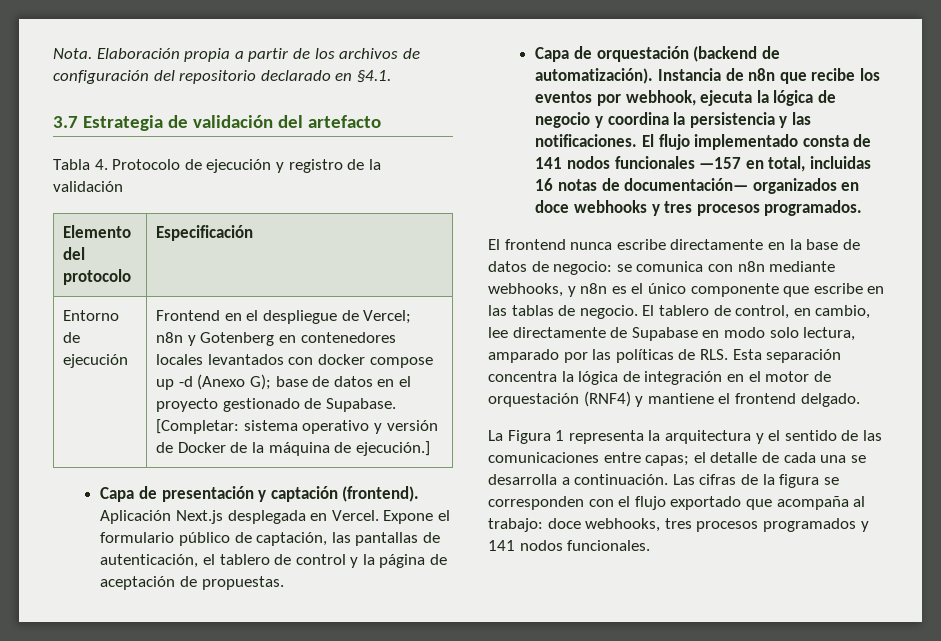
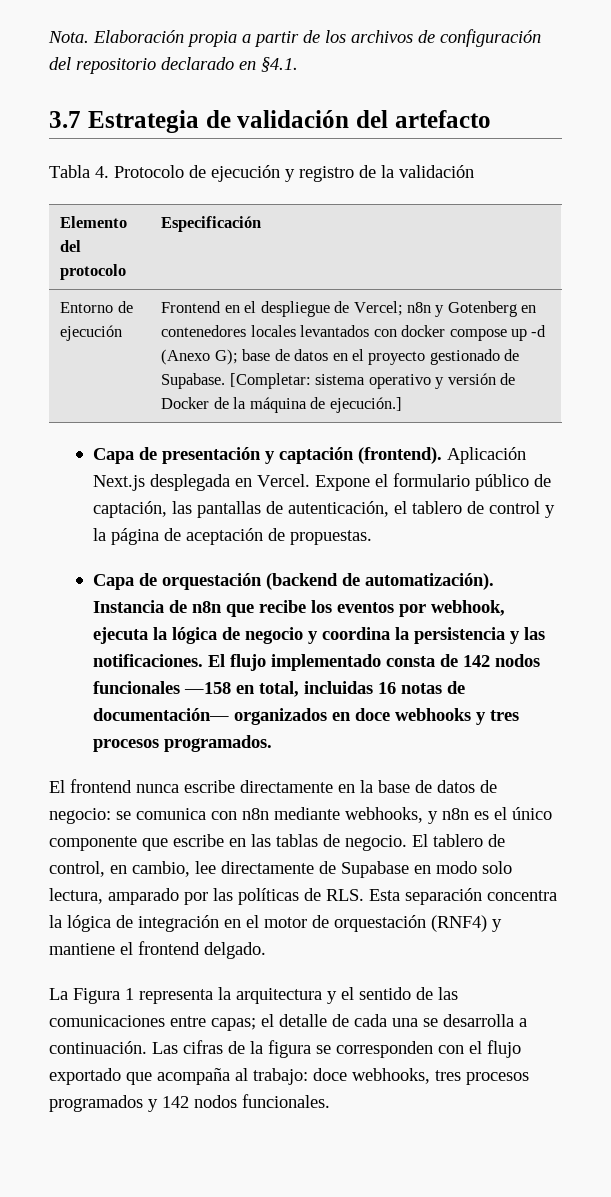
[535,157,563,169] 141 -> [462,655,490,667] 142
[699,157,742,169] —157 -> [183,682,231,694] —158
[488,540,515,551] 141 -> [162,1096,189,1108] 142

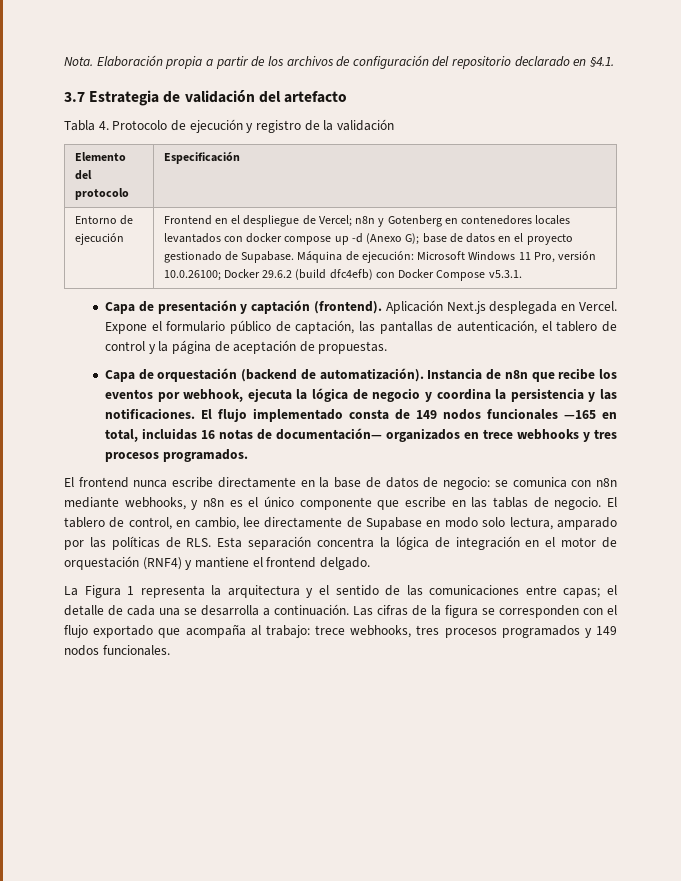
[229,373,516,389] [161,397,402,413] [Completar: sistema operativo y versión de Docker de la máquina de ejecución.] -> [297,251,597,263] [163,269,522,281] Máquina de ejecución: Microsoft Windows 11 Pro, versión 10.0.26100; Docker 29.6.2 (build dfc4efb) con Docker Compose v5.3.1.
[462,655,490,667] 142 -> [415,410,437,419] 149
[183,682,231,694] —158 -> [563,410,596,419] —165
[354,708,390,721] doce -> [482,429,513,439] trece
[313,1068,347,1081] doce -> [315,625,345,635] trece
[162,1096,189,1108] 142 -> [596,626,617,635] 149

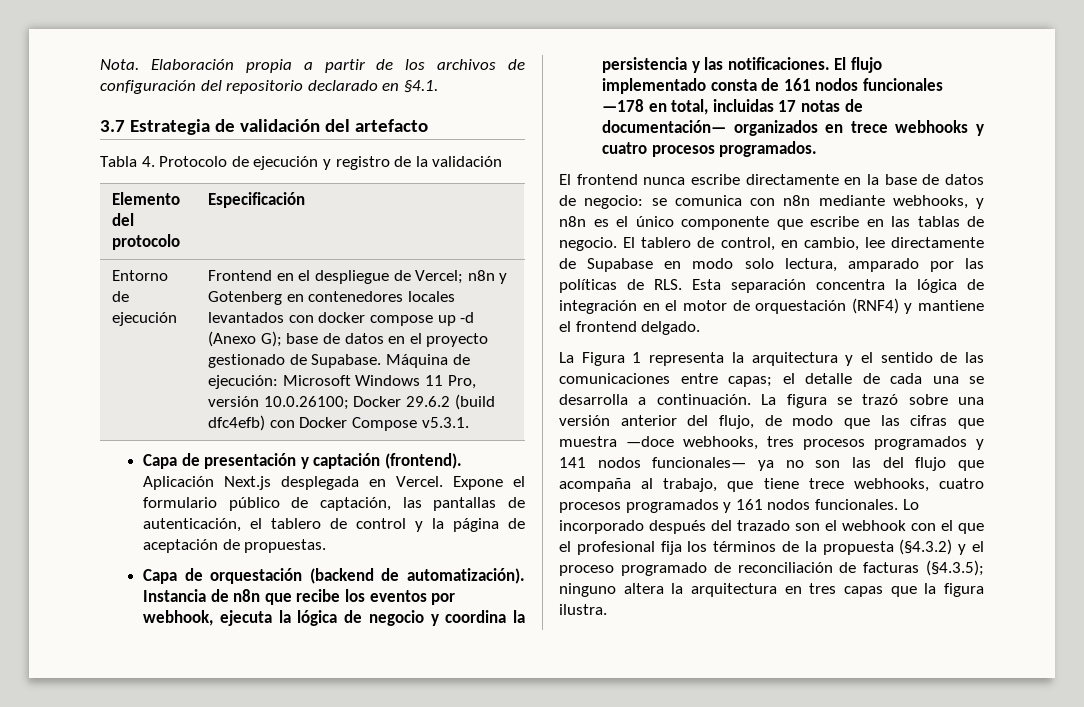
[415,410,437,419] 149 -> [783,78,811,91] 161
[563,410,596,419] —165 -> [602,99,645,112] —178
[200,430,215,439] 16 -> [778,100,797,112] 17
[594,429,617,439] tres -> [602,142,648,154] cuatro
[353,605,617,618] [64,624,345,638] Las cifras de la figura se corresponden con el flujo exportado que acompaña al trabajo: trece -> [761,394,984,408] [559,415,984,429] [559,436,674,447] La figura se trazó sobre una versión anterior del flujo, de modo que las cifras que muestra —doce
[596,626,617,635] [64,645,170,656] 149 nodos funcionales. -> [559,457,984,471] [559,478,984,492] [559,499,919,513] [559,520,984,534] [559,539,984,555] [559,560,984,576] [559,583,984,597] [559,604,607,615] 141 nodos funcionales— ya no son las del flujo que acompaña al trabajo, que tiene trece webhooks, cuatro procesos programados y 161 nodos funcionales. Lo incorporado después del trazado son el webhook con el que el profesional fija los términos de la propuesta (§4.3.2) y el proceso programado de reconciliación de facturas (§4.3.5); ninguno altera la arquitectura en tres capas que la figura ilustra.

